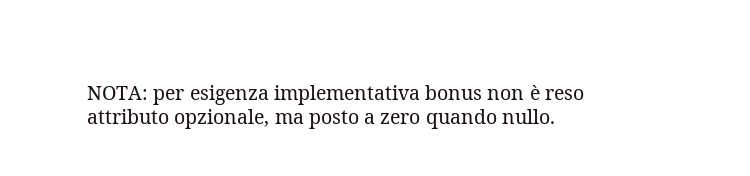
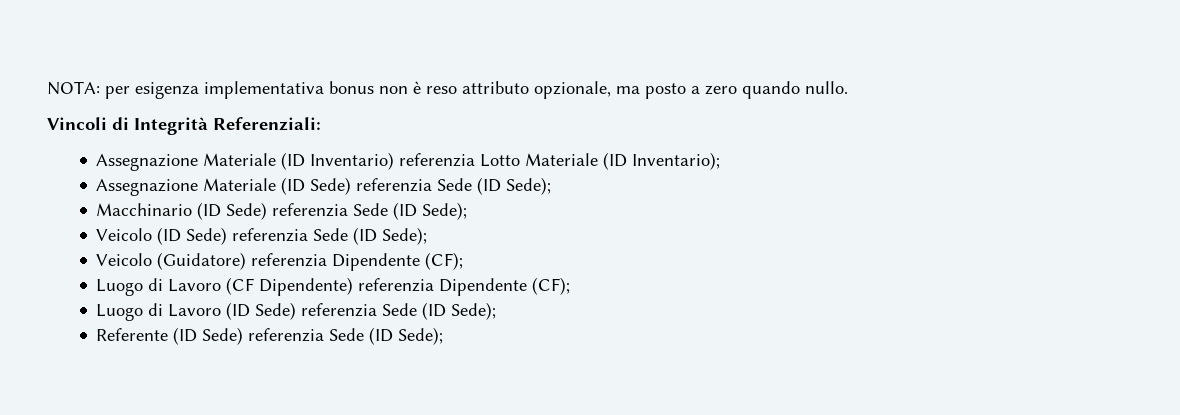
(555, 116) none -> [47,117,321,135] [96,152,721,171] [96,177,552,196] [96,202,468,220] [96,227,428,245] [96,252,464,271] [96,277,571,296] [96,302,497,321] [96,327,444,345] // Vincoli di Integrità Referenziali: // Assegnazione Materiale (ID Inventario) referenzia Lotto Materiale (ID Inventario); // Assegnazione Materiale (ID Sede) referenzia Sede (ID Sede); // Macchinario (ID Sede) referenzia Sede (ID Sede); // Veicolo (ID Sede) referenzia Sede (ID Sede); // Veicolo (Guidatore) referenzia Dipendente (CF); // Luogo di Lavoro (CF Dipendente) referenzia Dipendente (CF); // Luogo di Lavoro (ID Sede) referenzia Sede (ID Sede); // Referente (ID Sede) referenzia Sede (ID Sede);

